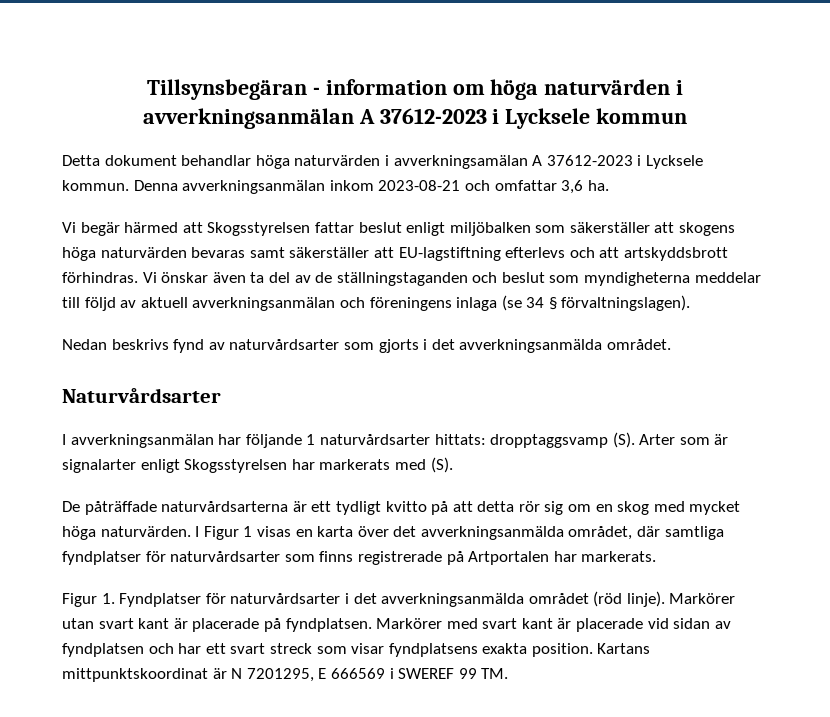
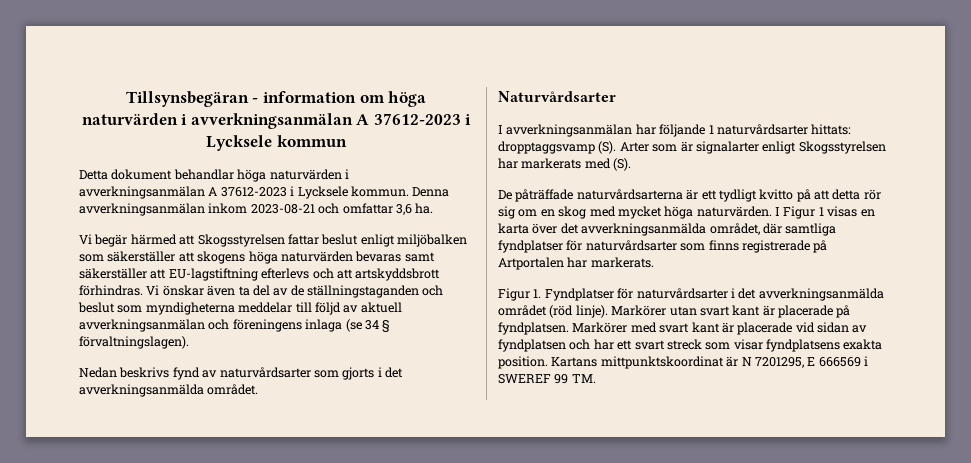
[393,155,528,169] avverkningsamälan -> [79,186,205,199] avverkningsanmälan

